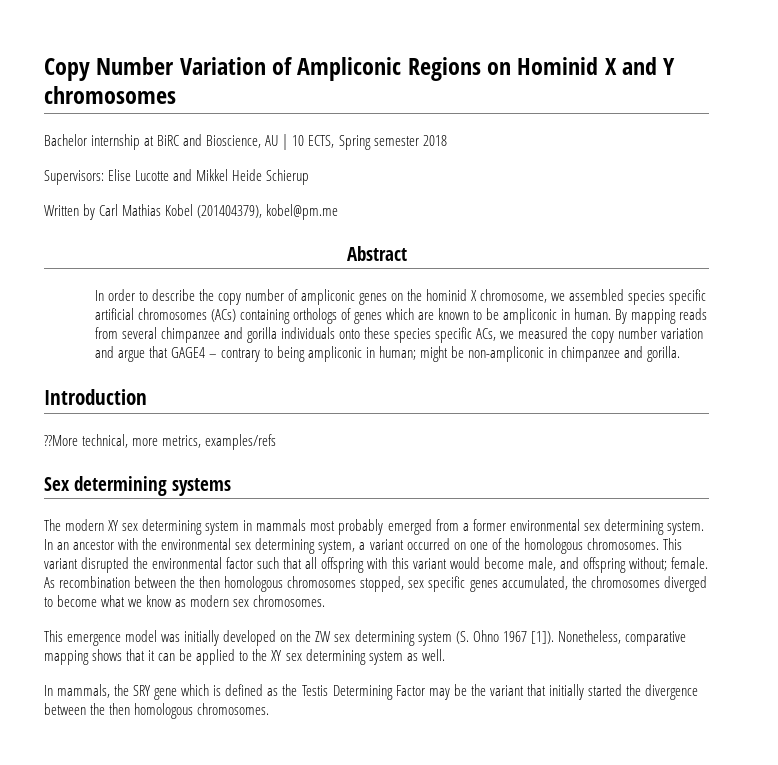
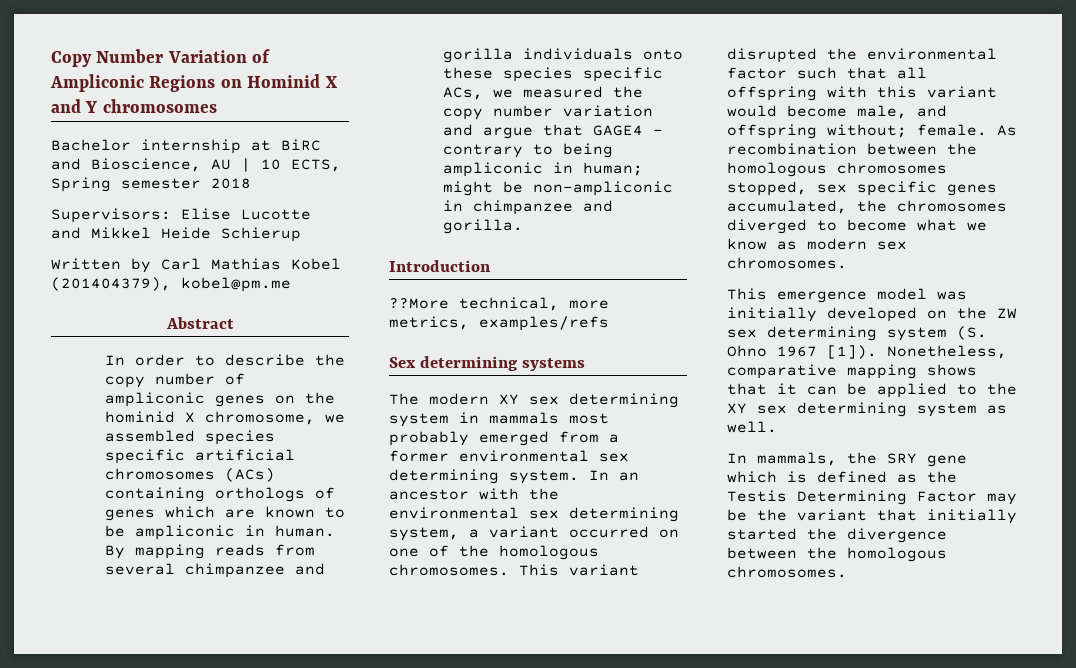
[199,576,221,588] then -> (977, 149) none
[109,703,131,715] then -> (837, 553) none

